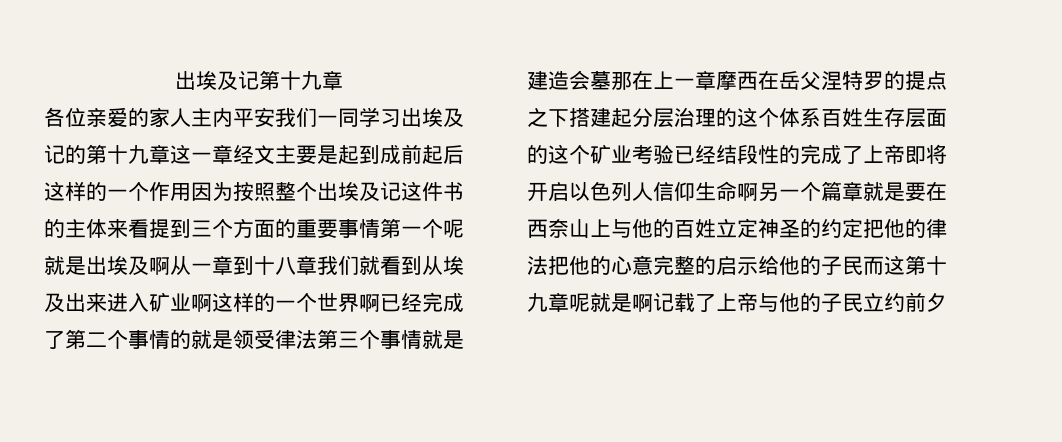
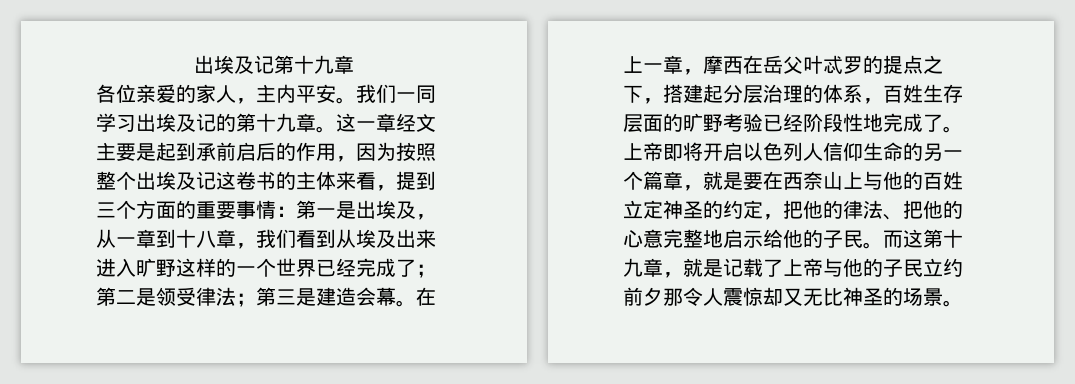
(191, 117) none -> [236,98,256,104] ，
(275, 117) none -> [336,97,356,104] 。
(170, 154) none -> [316,126,336,133] 。
[380,144,464,165] [44,181,191,201] 成前起后这样的一个作用 -> [196,142,356,162] 承前启后的作用，
[422,182,443,201] 件 -> [236,171,256,190] 卷
(149, 228) none -> [376,185,396,191] ，
[380,218,464,238] [44,256,65,275] 第一个呢就 -> [276,200,336,219] ：第一
[149,257,170,275] 啊 -> [416,214,436,220] ，
[317,255,380,275] 我们就 -> [236,229,296,249] ，我们
[149,292,212,312] 矿业啊 -> [136,258,176,277] 旷野
[359,294,380,312] 啊 -> (316, 268) none
[65,329,443,349] 第二个事情的就是领受律法第三个事情就 -> [416,264,436,278] [96,287,296,307] ；第二是领受律法；第三
[590,71,632,90] 墓那 -> [376,287,416,307] 幕。
(716, 80) none -> [683,69,703,75] ，
[821,70,863,90] 涅特 -> [803,55,843,74] 叶忒
(569, 118) none -> [643,98,663,104] ，
[737,107,821,127] 这个体系 -> [823,84,883,104] 体系，
[548,144,863,164] 这个矿业考验已经结段性的完成了 -> [683,113,963,133] 旷野考验已经阶段性地完成了。
[737,183,758,201] 啊 -> [903,142,923,161] 的
(863, 191) none -> [683,185,703,191] ，
(863, 228) none -> [763,214,783,220] ，
(548, 265) none -> [883,214,903,220] 、
[695,256,716,275] 的 -> [703,229,723,248] 地
(863, 265) none -> [863,242,883,249] 。
[569,293,653,312] 呢就是啊 -> [663,258,723,278] ，就是
(947, 302) none -> [663,287,963,307] 那令人震惊却又无比神圣的场景。

